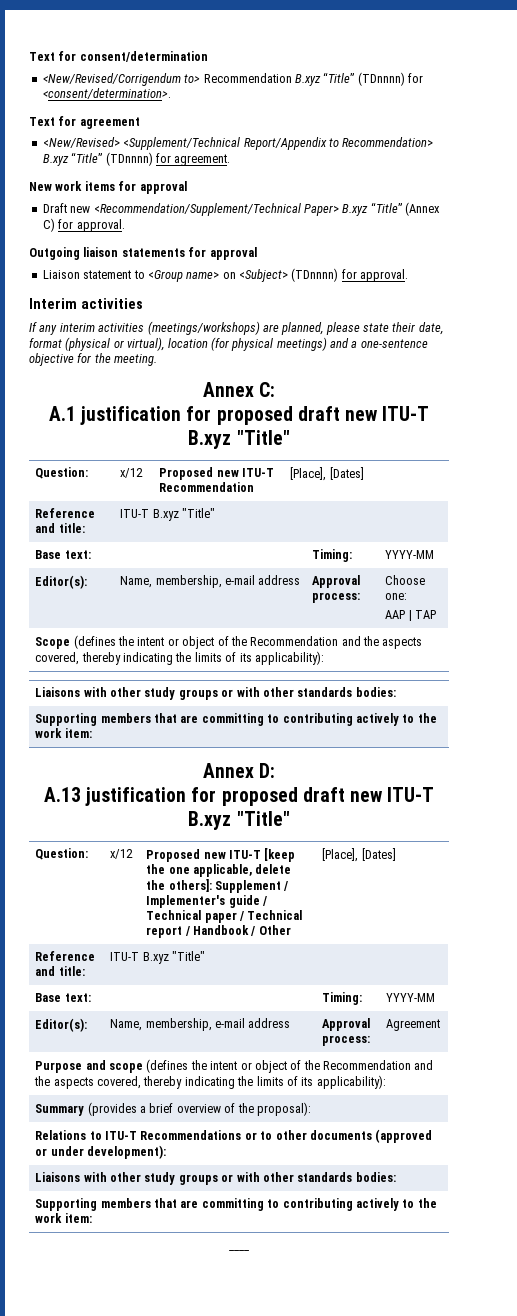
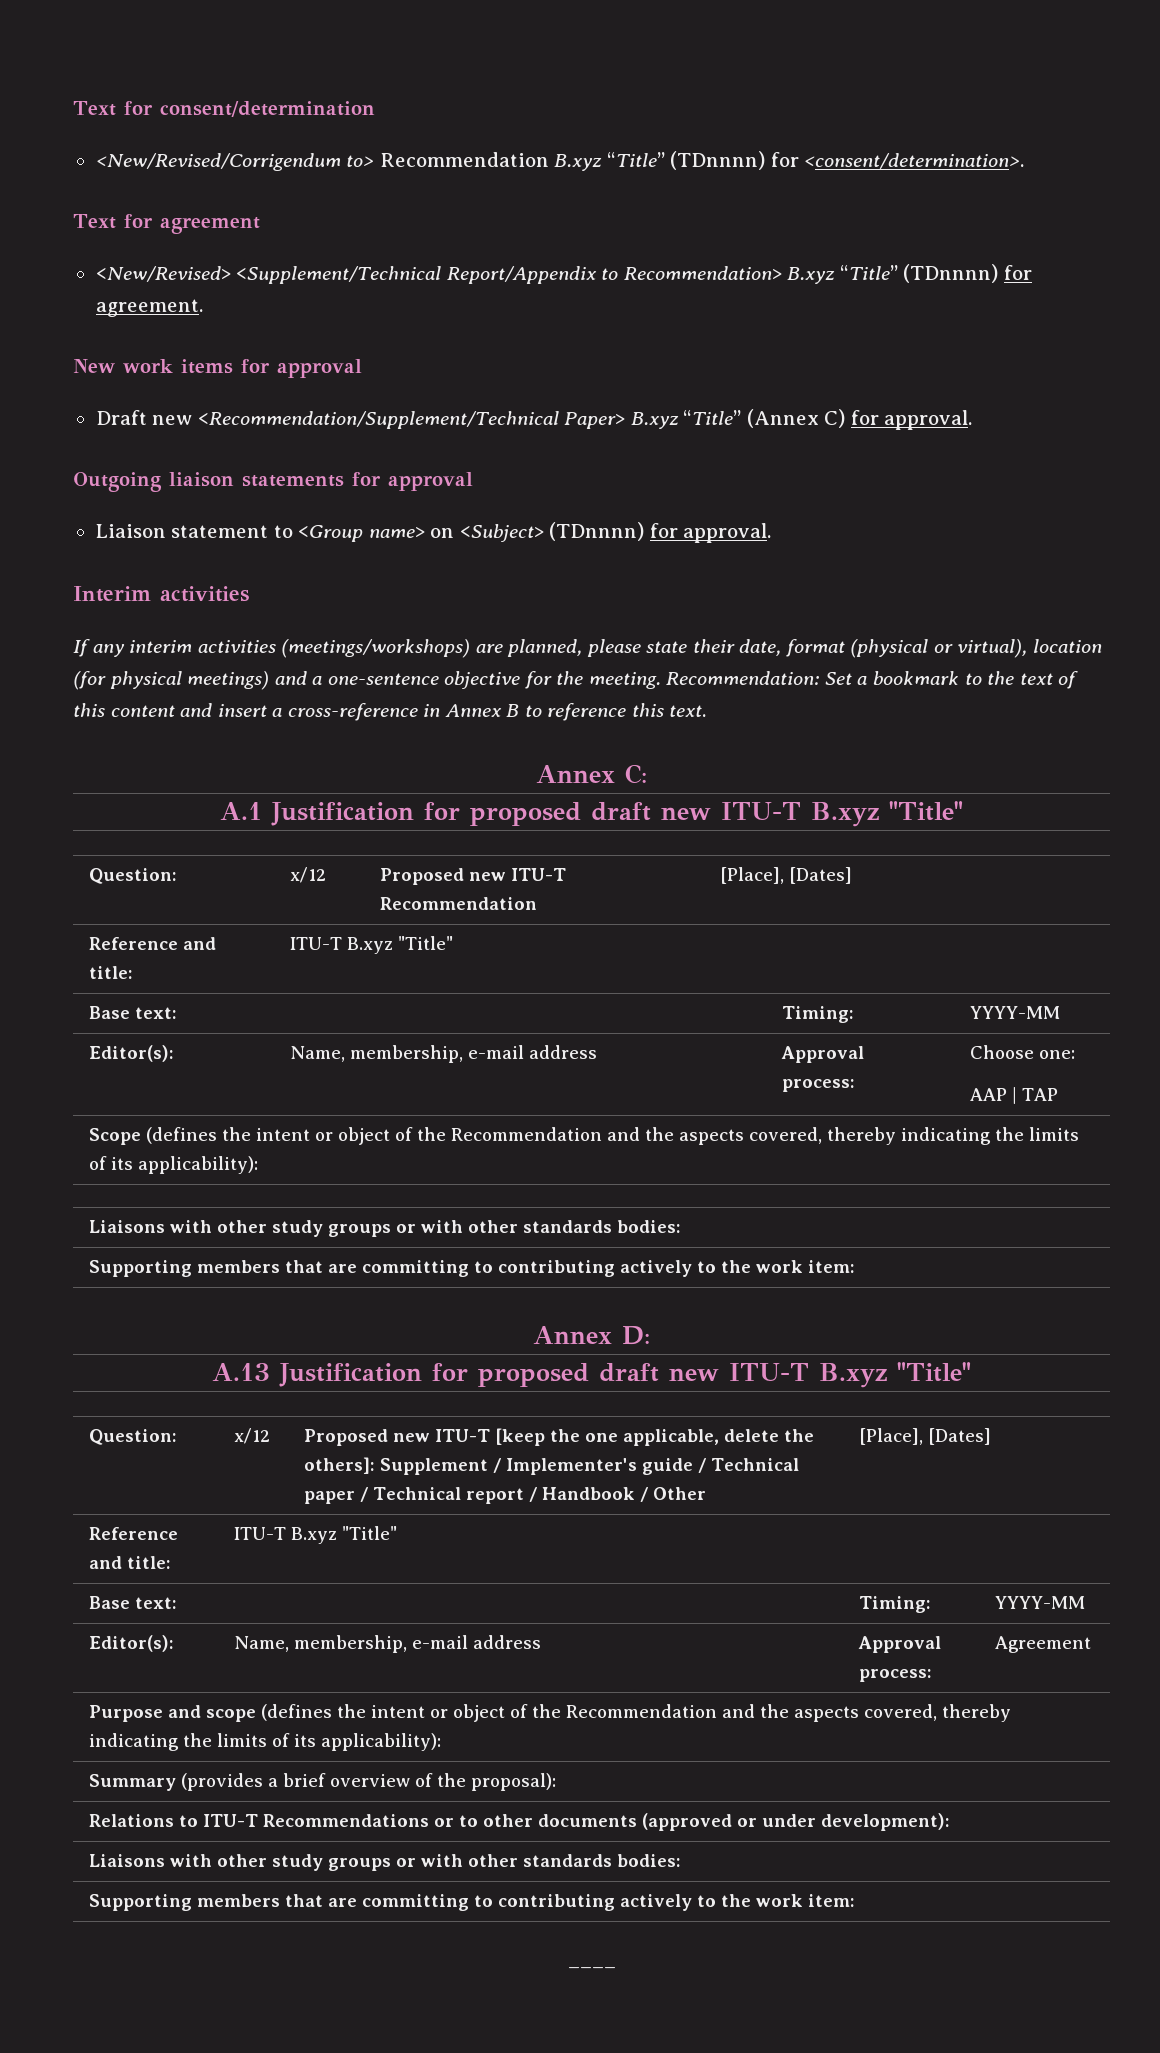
(158, 360) none -> [666,671,1079,689] [73,703,707,721] Recommendation: Set a bookmark to the text of this content and insert a cross-reference in Annex B to reference this text.
[79,406,181,425] justification -> [271,802,414,826] Justification
[84,787,186,806] justification -> [279,1363,422,1387] Justification

